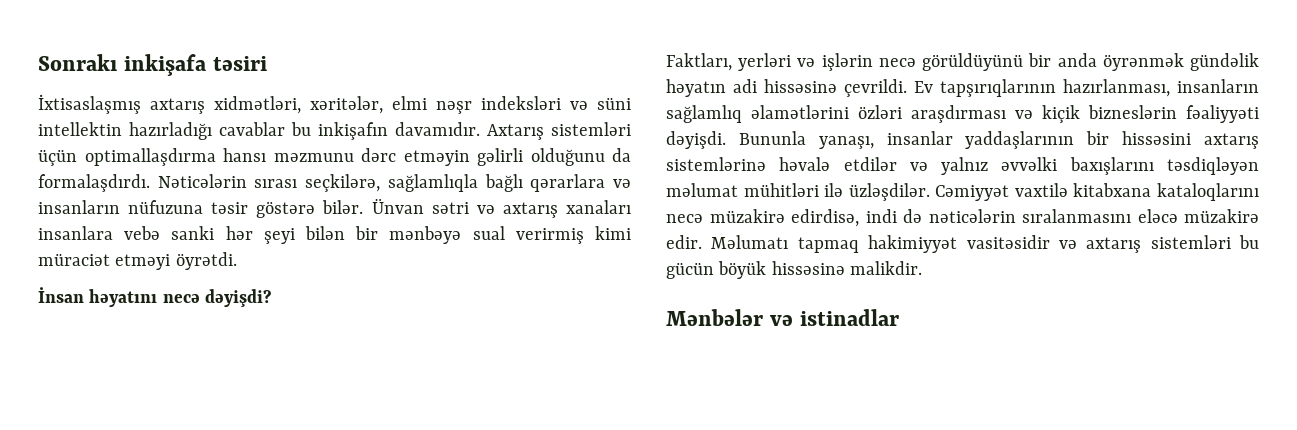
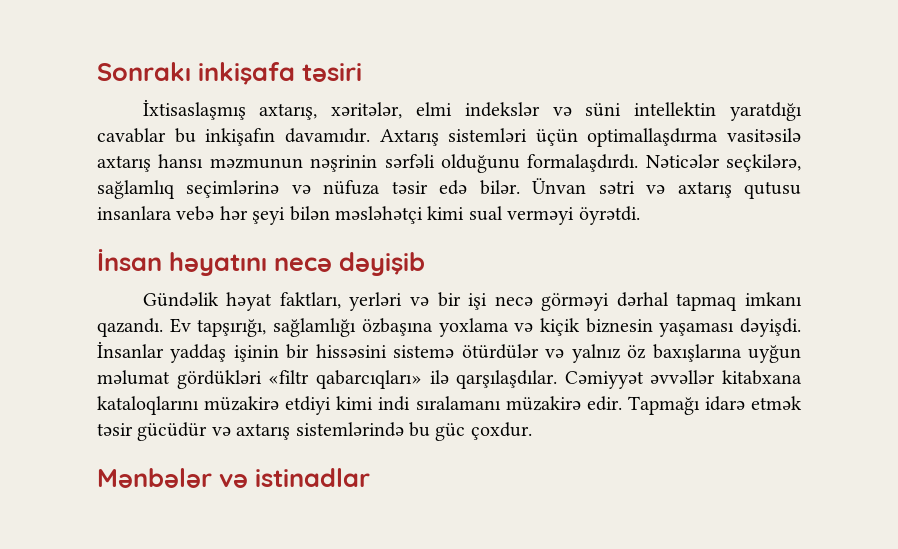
[150,96,561,114] axtarış xidmətləri, xəritələr, elmi nəşr indeksləri -> [259,102,540,120] axtarış, xəritələr, elmi indekslər
[129,122,212,140] hazırladığı -> [730,102,802,121] yaratdığı
[223,148,631,166] [38,174,631,192] [38,200,316,218] hansı məzmunu dərc etməyin gəlirli olduğunu da formalaşdırdı. Nəticələrin sırası seçkilərə, sağlamlıqla bağlı qərarlara və insanların nüfuzuna təsir göstərə -> [727,128,801,142] [97,154,801,173] [97,180,468,199] vasitəsilə axtarış hansı məzmunun nəşrinin sərfəli olduğunu formalaşdırdı. Nəticələr seçkilərə, sağlamlıq seçimlərinə və nüfuza təsir edə
[565,200,631,214] xanaları -> [744,181,801,199] qutusu
[171,226,215,240] sanki -> (215, 213) none
[355,226,631,244] [38,252,237,270] [38,287,272,307] [666,53,1259,71] [666,79,1259,97] [666,105,1259,123] [666,131,1259,149] [666,157,1259,175] [666,183,1259,201] [666,209,1259,227] [666,235,1259,253] [666,261,923,279] bir mənbəyə sual verirmiş kimi müraciət etməyi öyrətdi. // İnsan həyatını necə dəyişdi? // Faktları, yerləri və işlərin necə görüldüyünü bir anda öyrənmək gündəlik həyatın adi hissəsinə çevrildi. Ev tapşırıqlarının hazırlanması, insanların sağlamlıq əlamətlərini özləri araşdırması və kiçik bizneslərin fəaliyyəti dəyişdi. Bununla yanaşı, insanlar yaddaşlarının bir hissəsini axtarış sistemlərinə həvalə etdilər və yalnız əvvəlki baxışlarını təsdiqləyən məlumat mühitləri ilə üzləşdilər. Cəmiyyət vaxtilə kitabxana kataloqlarını necə müzakirə edirdisə, indi də nəticələrin sıralanmasını eləcə müzakirə edir. Məlumatı tapmaq hakimiyyət vasitəsidir və axtarış sistemləri bu gücün böyük hissəsinə malikdir. -> [335,206,640,225] [97,249,425,276] [142,292,803,311] [97,318,801,337] [97,341,802,363] [97,370,802,389] [97,396,803,415] [97,422,532,441] məsləhətçi kimi sual verməyi öyrətdi. // İnsan həyatını necə dəyişib // Gündəlik həyat faktları, yerləri və bir işi necə görməyi dərhal tapmaq imkanı qazandı. Ev tapşırığı, sağlamlığı özbaşına yoxlama və kiçik biznesin yaşaması dəyişdi. İnsanlar yaddaş işinin bir hissəsini sistemə ötürdülər və yalnız öz baxışlarına uyğun məlumat gördükləri «filtr qabarcıqları» ilə qarşılaşdılar. Cəmiyyət əvvəllər kitabxana kataloqlarını müzakirə etdiyi kimi indi sıralamanı müzakirə edir. Tapmağı idarə etmək təsir gücüdür və axtarış sistemlərində bu güc çoxdur.

